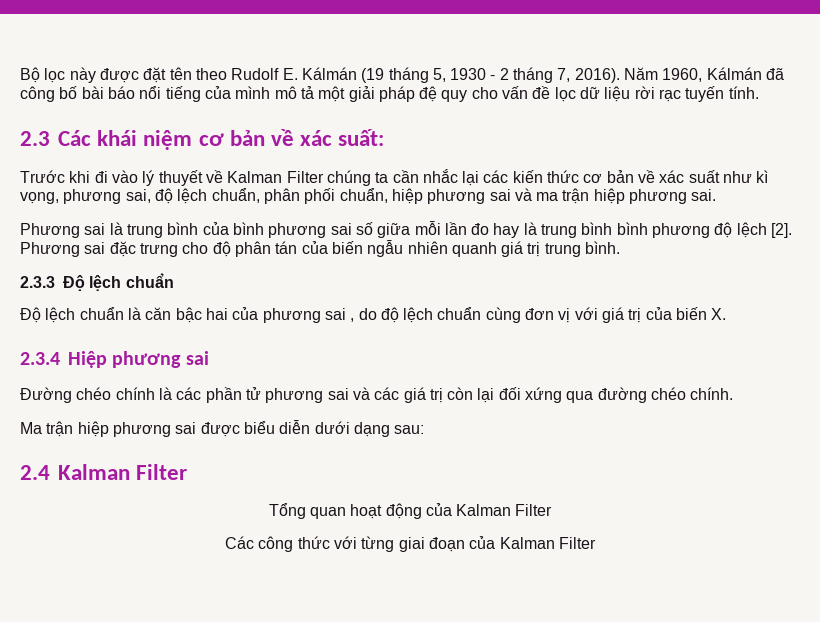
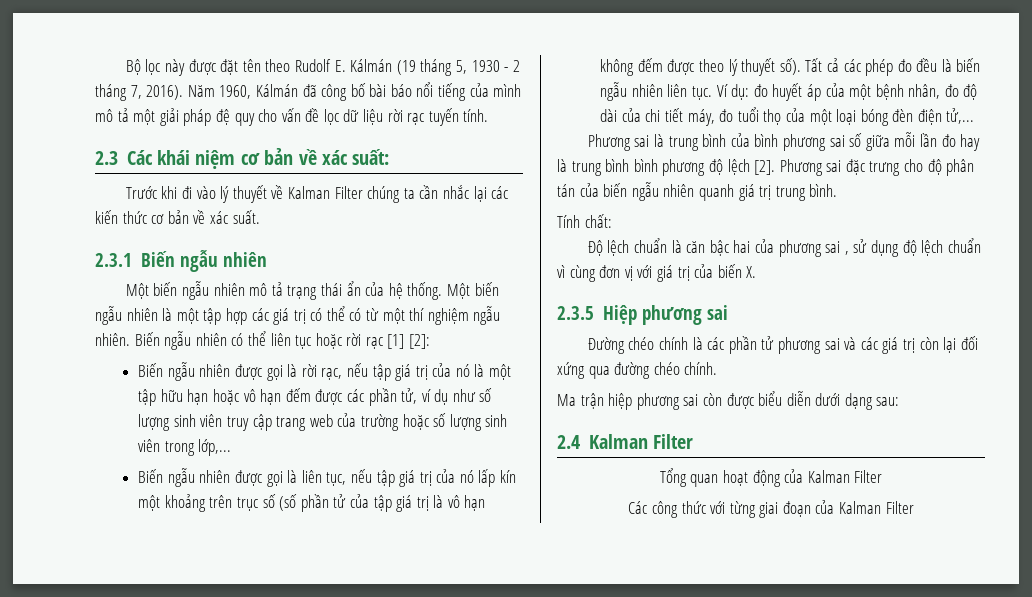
[688,170,769,183] [20,188,717,204] suất như kì vọng, phương sai, độ lệch chuẩn, phân phối chuẩn, hiệp phương sai và ma trận hiệp phương sai. -> [232,210,260,224] [95,250,267,272] [125,281,499,300] [95,306,501,325] [95,331,431,350] [138,362,512,381] [138,388,493,406] [138,413,508,431] [138,439,232,456] [138,468,517,487] [138,494,486,512] [600,58,981,76] [600,82,978,101] [600,107,975,126] suất. // 2.3.1 Biến ngẫu nhiên // Một biến ngẫu nhiên mô tả trạng thái ẩn của hệ thống. Một biến ngẫu nhiên là một tập hợp các giá trị có thể có từ một thí nghiệm ngẫu nhiên. Biến ngẫu nhiên có thể liên tục hoặc rời rạc [1] [2]: // Biến ngẫu nhiên được gọi là rời rạc, nếu tập giá trị của nó là một tập hữu hạn hoặc vô hạn đếm được các phần tử, ví dụ như số lượng sinh viên truy cập trang web của trường hoặc số lượng sinh viên trong lớp,... // Biến ngẫu nhiên được gọi là liên tục, nếu tập giá trị của nó lấp kín một khoảng trên trục số (số phần tử của tập giá trị là vô hạn không đếm được theo lý thuyết số). Tất cả các phép đo đều là biến ngẫu nhiên liên tục. Ví dụ: đo huyết áp của một bệnh nhân, đo độ dài của chi tiết máy, đo tuổi thọ của một loại bóng đèn điện tử,...
[20,273,174,291] 2.3.3 Độ lệch chuẩn -> [557,214,612,228] Tính chất:
[358,308,377,320] do -> [853,239,899,257] sử dụng
(482, 313) none -> [557,265,565,278] vì
[20,352,60,365] 2.3.4 -> [557,306,594,320] 2.3.5
(197, 428) none -> [702,393,722,406] còn

